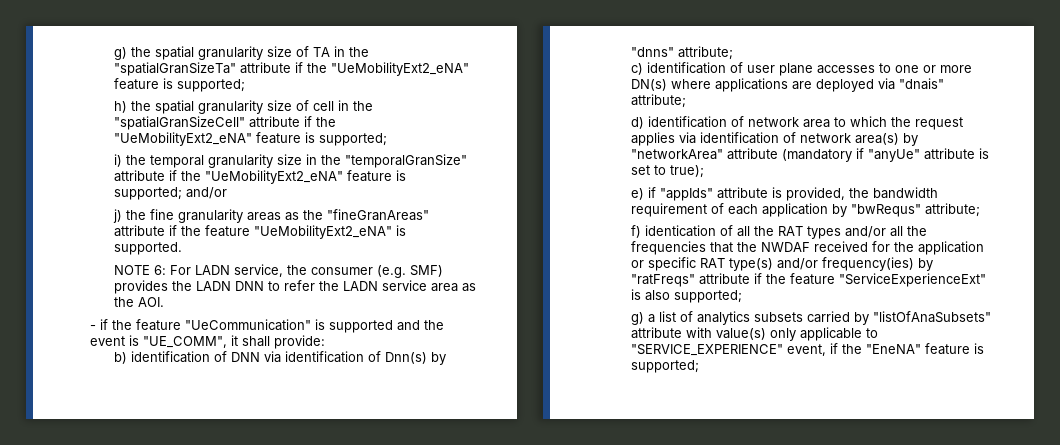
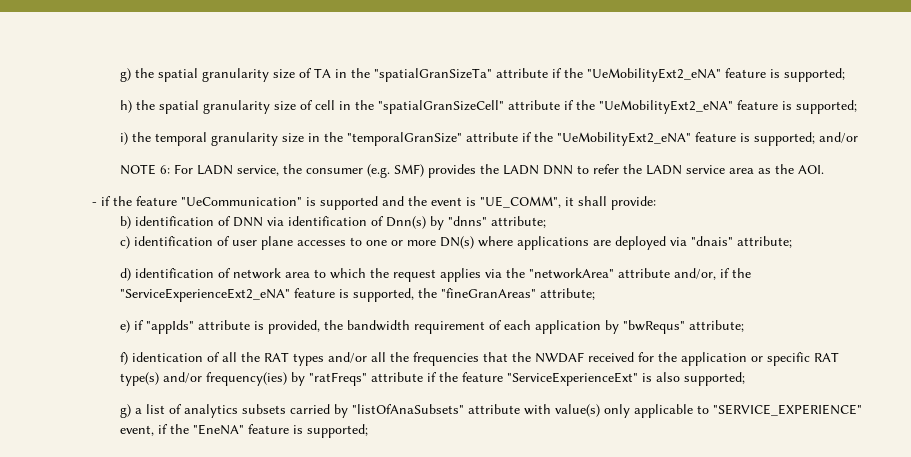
[113,209,430,223] [114,225,407,239] [114,242,183,255] // j) the fine granularity areas as the "fineGranAreas" attribute if the feature "UeMobilityExt2_eNA" is supported. -> (858, 137) none
[700,132,919,146] [631,148,990,162] [631,165,705,178] identification of network area(s) by "networkArea" attribute (mandatory if "anyUe" attribute is set to true); -> [505,268,751,280] [119,288,595,302] the "networkArea" attribute and/or, if the "ServiceExperienceExt2_eNA" feature is supported, the "fineGranAreas" attribute;

